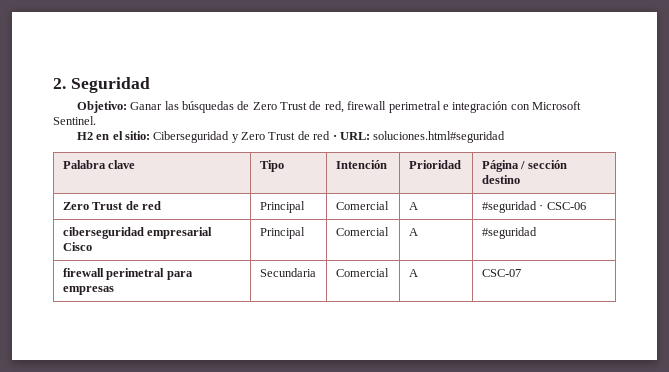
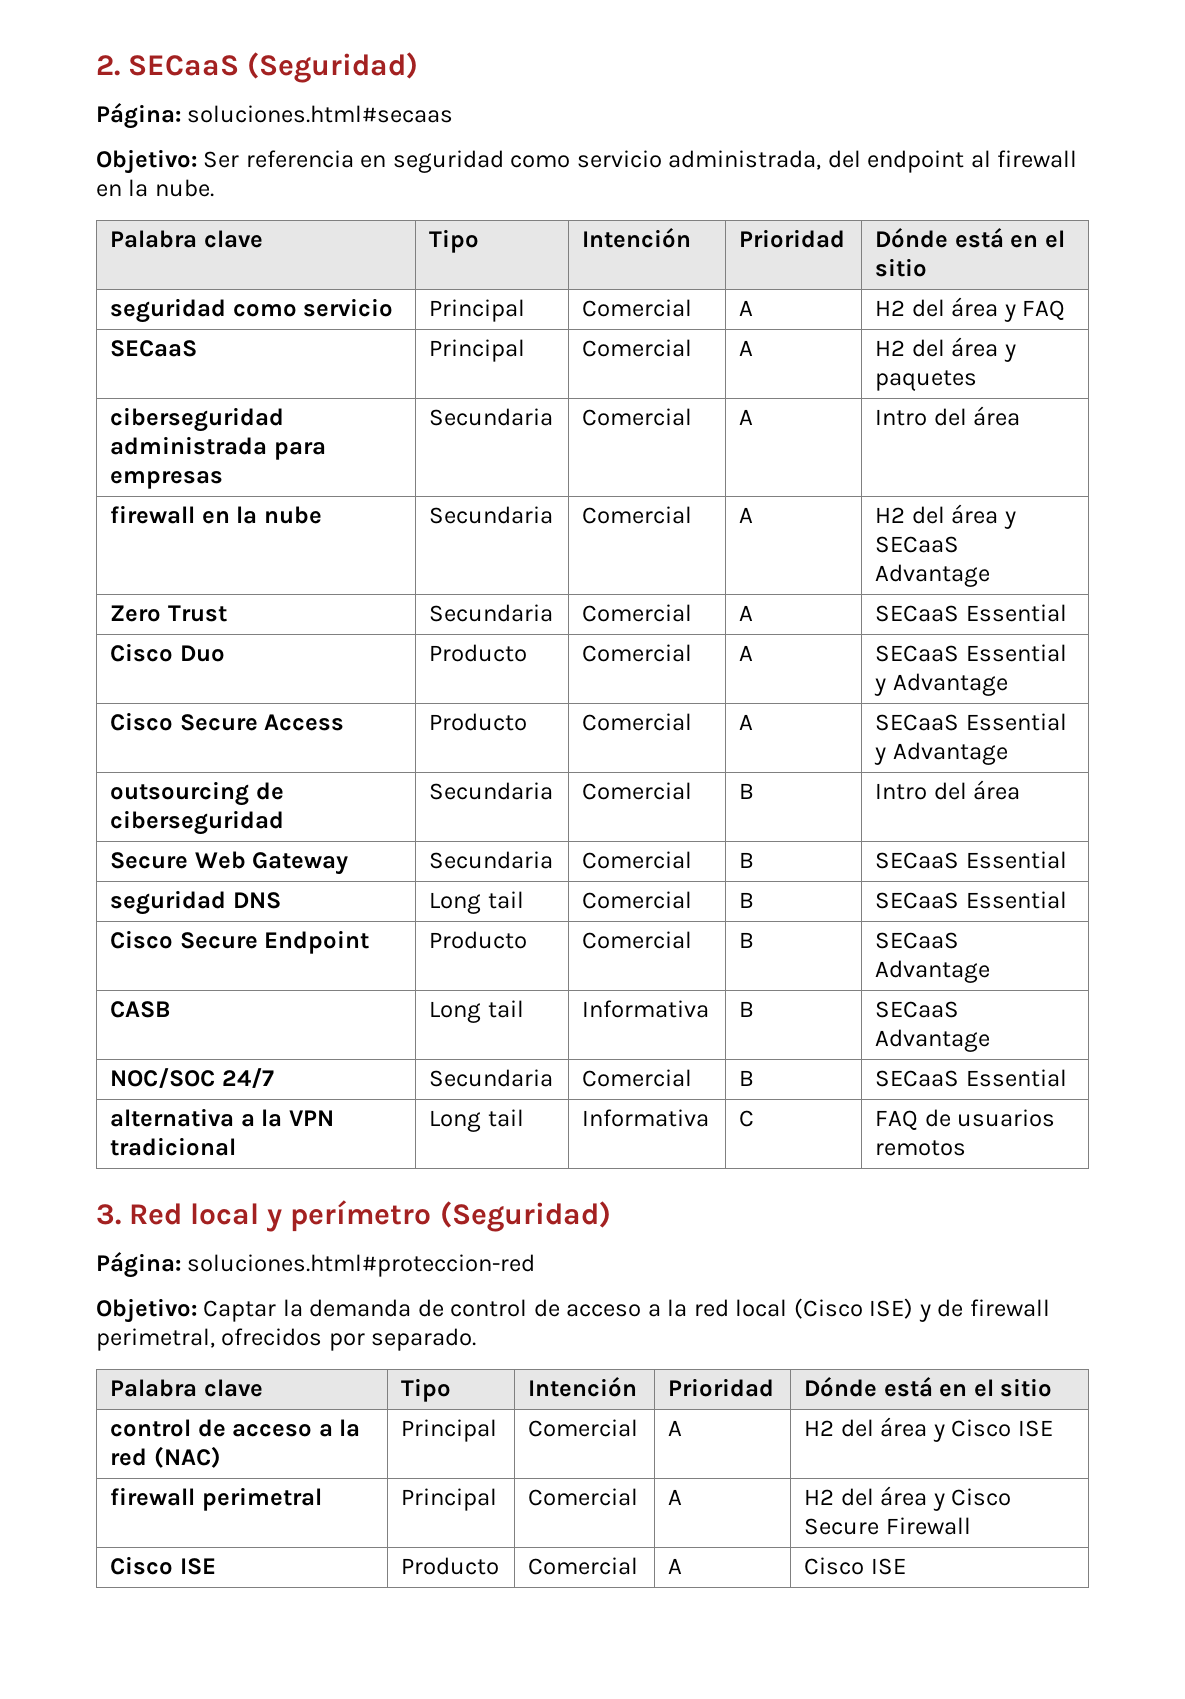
[70,77,150,93] [76,101,582,113] [53,116,96,125] [76,131,506,143] [62,160,136,169] [259,160,284,172] [335,160,387,169] [408,160,461,169] [481,160,567,172] [481,175,520,184] [62,201,161,210] [259,201,305,213] [335,201,389,210] [408,202,418,210] [481,201,586,213] [62,227,213,239] [62,242,92,251] [259,227,305,239] [335,227,389,236] [408,228,418,236] [481,227,537,239] [62,268,165,280] Seguridad // Objetivo: Ganar las búsquedas de Zero Trust de red, firewall perimetral e integración con Microsoft Sentinel. // H2 en el sitio: Ciberseguridad y Zero Trust de red · URL: soluciones.html#seguridad // Palabra clave | Tipo | Intención | Prioridad | Página / sección destino // Zero Trust de red | Principal | Comercial | A | #seguridad · CSC-06 // ciberseguridad empresarial Cisco | Principal | Comercial | A | #seguridad // firewall perimetral -> [128,52,419,83] [96,103,454,129] [96,149,1078,174] [96,179,214,197] [110,230,263,248] [429,229,480,253] [582,228,692,248] [739,229,846,248] [875,228,1065,248] [875,258,928,277] [110,298,394,323] [429,299,526,322] [582,299,693,317] [739,300,754,316] [875,297,1066,322] [110,340,198,357] [429,339,526,362] [582,339,693,357] [739,340,754,356] [875,337,1016,362] [875,370,978,391] [110,407,285,432] [110,436,268,455] SECaaS (Seguridad) // Página: soluciones.html#secaas // Objetivo: Ser referencia en seguridad como servicio administrada, del endpoint al firewall en la nube. // Palabra clave | Tipo | Intención | Prioridad | Dónde está en el sitio // seguridad como servicio | Principal | Comercial | A | H2 del área y FAQ // SECaaS | Principal | Comercial | A | H2 del área y paquetes // ciberseguridad administrada
[481,269,521,277] CSC-07 -> [875,406,1021,426] [110,505,322,524] [429,506,554,524] [582,506,693,524] [739,507,754,523] [875,504,1016,529] [875,536,960,553] [875,564,991,587] [110,605,227,622] [429,604,554,622] [582,604,693,622] [739,605,754,621] [875,604,1067,622] [110,643,225,662] [429,644,528,662] [582,644,693,662] [739,645,754,661] [875,644,1067,662] [874,673,1008,696] [110,712,345,731] [429,713,528,731] [582,713,693,731] [739,714,754,730] [875,713,1067,731] [874,742,1008,765] [110,781,284,806] [110,810,285,835] [429,782,554,800] [582,782,693,800] [739,783,755,799] [875,780,1021,800] [110,851,349,875] [429,851,554,869] [582,851,693,869] [739,852,755,868] [875,851,1067,869] [110,890,281,915] [429,891,524,914] [582,891,693,909] [739,892,755,908] [875,891,1067,909] [110,930,370,954] [429,931,528,949] [582,931,693,949] [739,932,755,948] [875,932,960,949] [875,960,991,983] [110,1001,172,1018] [429,1000,524,1023] [582,1000,710,1018] [739,1001,755,1017] [875,1001,960,1018] [875,1029,991,1052] [110,1068,274,1088] [429,1069,554,1087] [582,1069,693,1087] [739,1070,755,1086] [875,1069,1067,1087] [110,1108,334,1127] [110,1137,237,1156] [429,1109,524,1132] [582,1109,710,1127] [739,1110,755,1127] [875,1109,1056,1131] [875,1140,967,1156] [96,1200,611,1232] [96,1252,536,1278] [96,1298,1050,1323] [96,1328,477,1351] [110,1379,263,1397] [401,1378,452,1402] [528,1377,638,1397] [668,1378,775,1397] [804,1377,1053,1397] [110,1419,361,1437] [110,1446,221,1468] [401,1419,498,1442] [528,1419,639,1437] [668,1420,683,1436] [804,1417,1053,1442] [110,1487,322,1511] [401,1488,498,1511] [528,1488,639,1506] [668,1489,683,1505] [804,1486,1012,1511] [804,1517,971,1535] [110,1556,216,1575] [401,1557,500,1575] [528,1557,639,1575] [668,1558,683,1574] [804,1557,906,1575] Intro del área // firewall en la nube | Secundaria | Comercial | A | H2 del área y SECaaS Advantage // Zero Trust | Secundaria | Comercial | A | SECaaS Essential // Cisco Duo | Producto | Comercial | A | SECaaS Essential y Advantage // Cisco Secure Access | Producto | Comercial | A | SECaaS Essential y Advantage // outsourcing de ciberseguridad | Secundaria | Comercial | B | Intro del área // Secure Web Gateway | Secundaria | Comercial | B | SECaaS Essential // seguridad DNS | Long tail | Comercial | B | SECaaS Essential // Cisco Secure Endpoint | Producto | Comercial | B | SECaaS Advantage // CASB | Long tail | Informativa | B | SECaaS Advantage // NOC/SOC 24/7 | Secundaria | Comercial | B | SECaaS Essential // alternativa a la VPN tradicional | Long tail | Informativa | C | FAQ de usuarios remotos // 3. Red local y perímetro (Seguridad) // Página: soluciones.html#proteccion-red // Objetivo: Captar la demanda de control de acceso a la red local (Cisco ISE) y de firewall perimetral, ofrecidos por separado. // Palabra clave | Tipo | Intención | Prioridad | Dónde está en el sitio // control de acceso a la red (NAC) | Principal | Comercial | A | H2 del área y Cisco ISE // firewall perimetral | Principal | Comercial | A | H2 del área y Cisco Secure Firewall // Cisco ISE | Producto | Comercial | A | Cisco ISE

